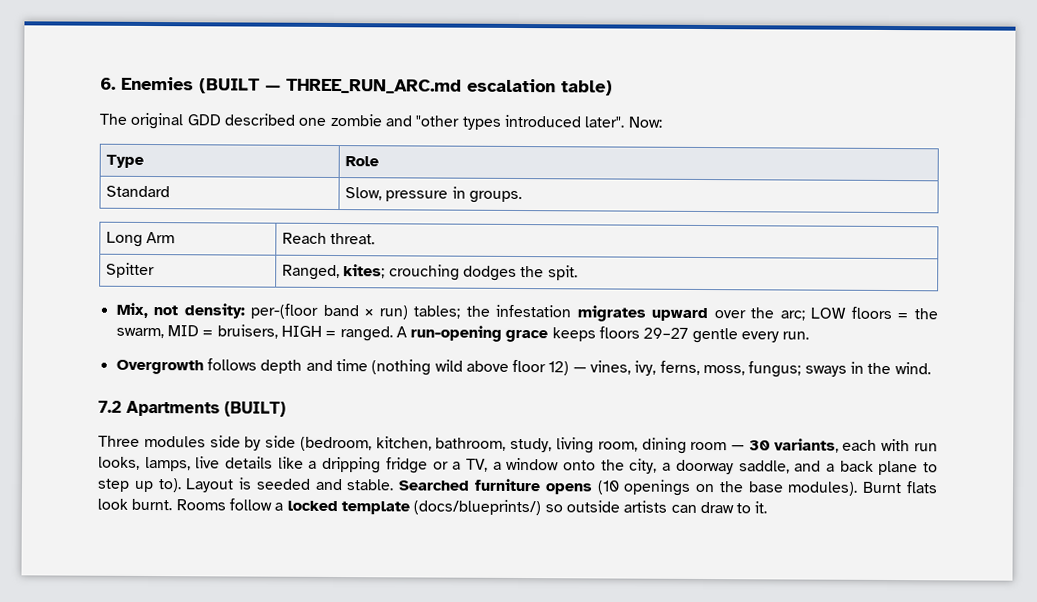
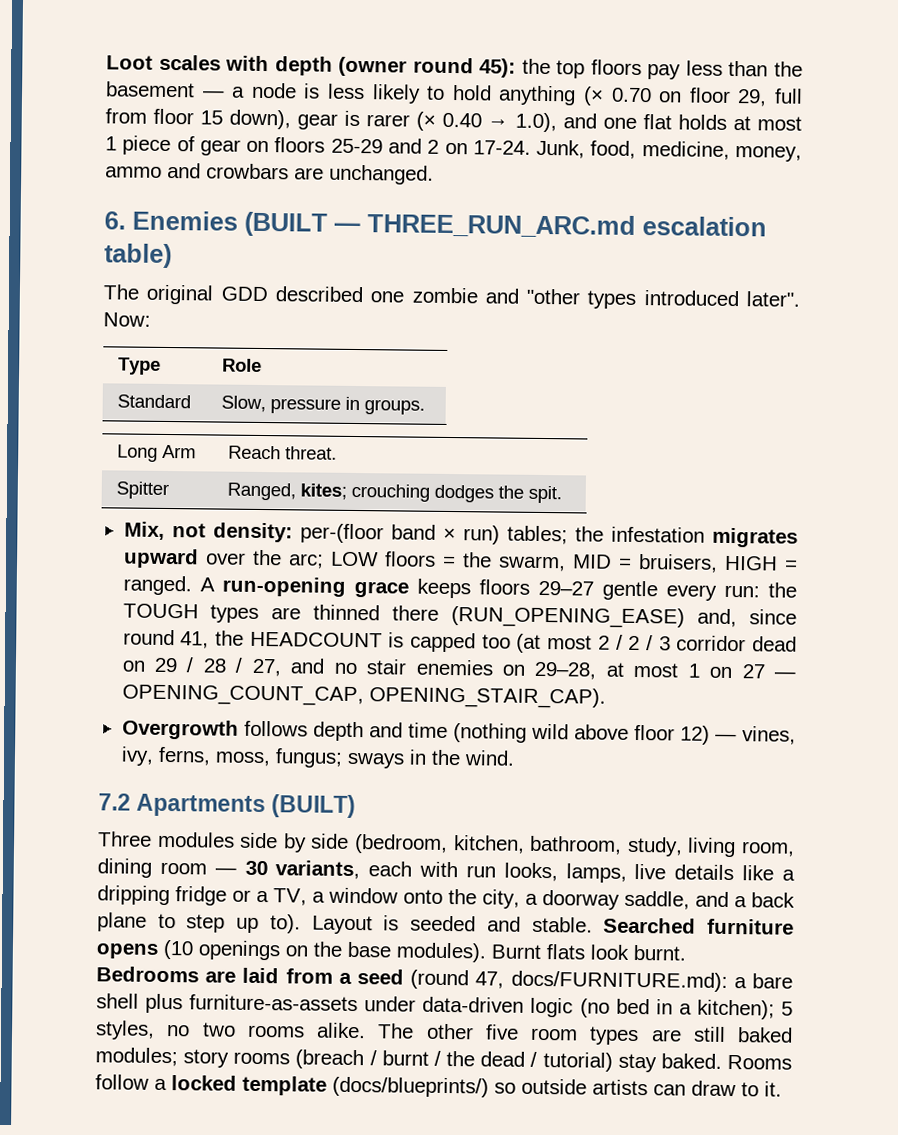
(100, 83) none -> [106,54,804,80] [105,81,804,107] [105,108,802,133] [105,135,802,162] [105,162,434,185] Loot scales with depth (owner round 45): the top floors pay less than the basement — a node is less likely to hold anything (× 0.70 on floor 29, full from floor 15 down), gear is rarer (× 0.40 → 1.0), and one flat holds at most 1 piece of gear on floors 25-29 and 2 on 17-24. Junk, food, medicine, money, ammo and crowbars are unchanged. //
[782,331,810,340] run. -> [724,582,798,598] [122,603,797,629] [122,629,798,653] [121,657,797,680] [121,684,606,709] run: the TOUGH types are thinned there (RUN_OPENING_EASE) and, since round 41, the HEADCOUNT is capped too (at most 2 / 2 / 3 corridor dead on 29 / 28 / 27, and no stair enemies on 29–28, at most 1 on 27 — OPENING_COUNT_CAP, OPENING_STAIR_CAP).
(173, 504) none -> [96,966,793,992] [96,993,794,1020] [95,1020,793,1046] [95,1047,722,1073] Bedrooms are laid from a seed (round 47, docs/FURNITURE.md): a bare shell plus furniture-as-assets under data-driven logic (no bed in a kitchen); 5 styles, no two rooms alike. The other five room types are still baked modules; story rooms (breach / burnt / the dead / tutorial) stay baked.

